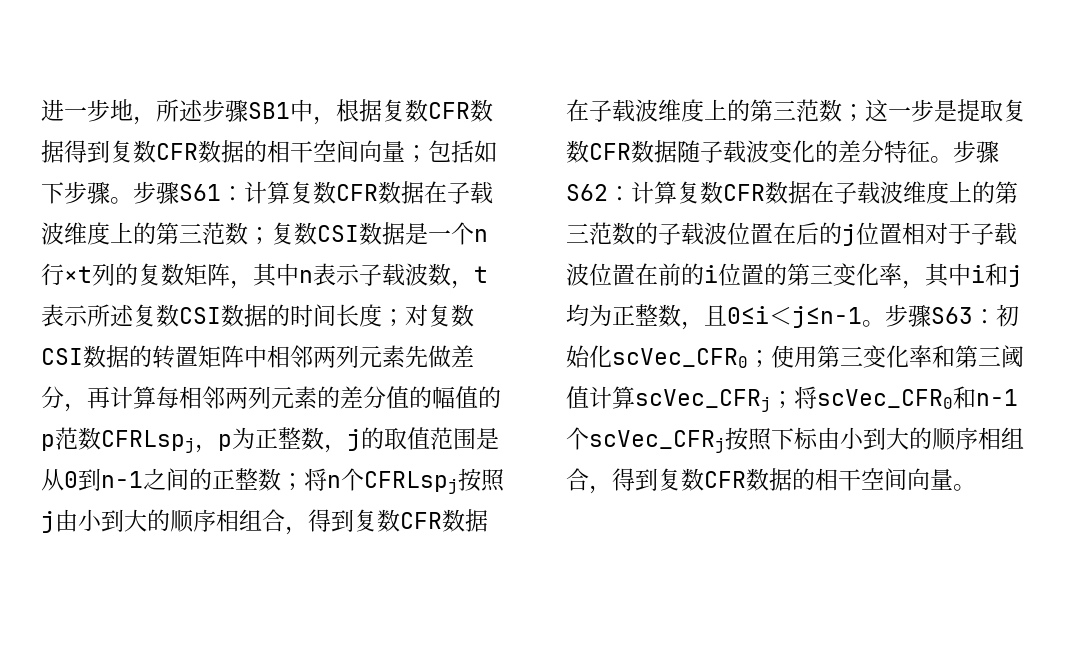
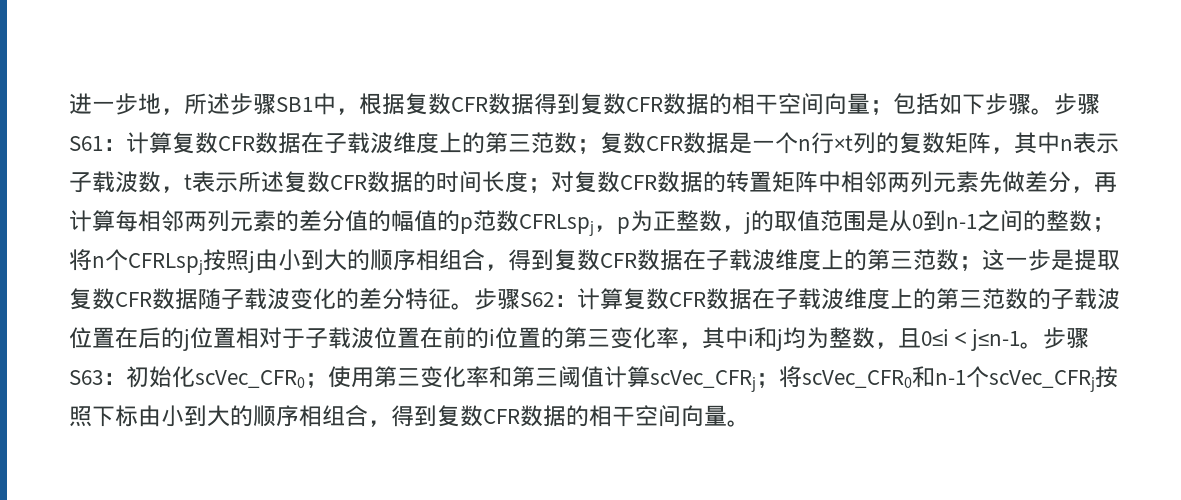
[317,225,359,242] CSI -> [646,136,683,151] CFR
[179,307,221,324] CSI -> [330,175,367,190] CFR
[41,348,83,365] CSI -> [620,175,657,190] CFR
[212,469,235,489] 正 -> (1046, 221) none
[612,305,635,325] 正 -> (829, 338) none

